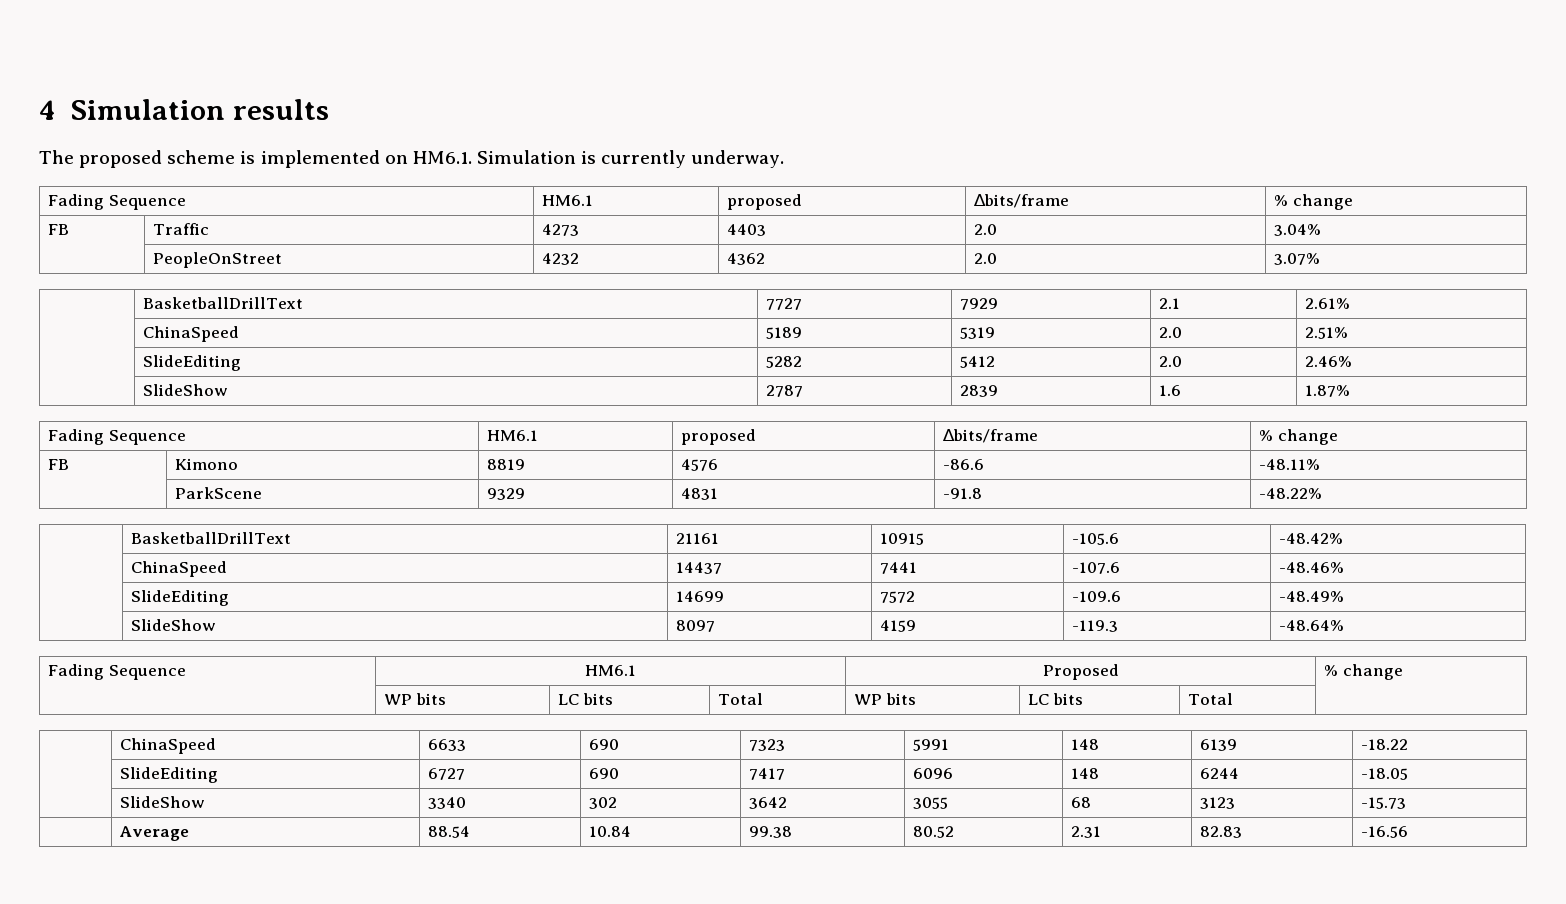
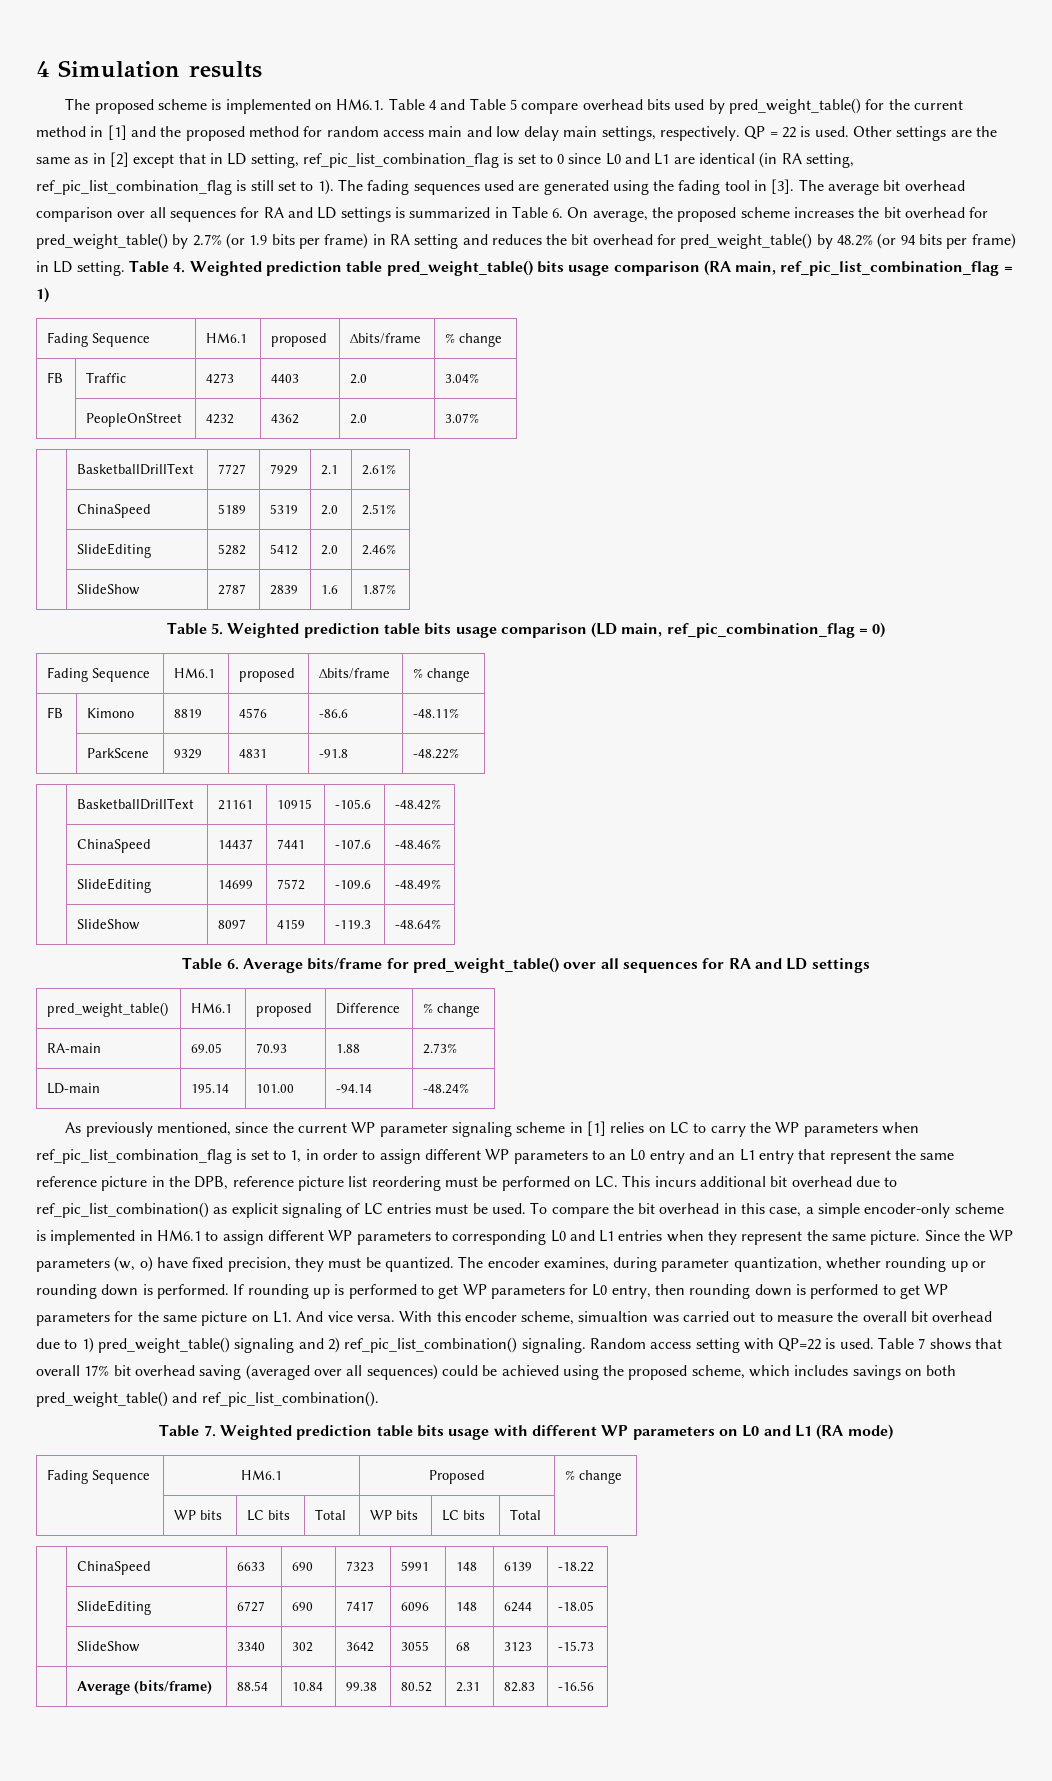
[476,150,785,168] Simulation is currently underway. -> [388,98,963,114] [36,125,998,141] [36,152,855,168] [36,179,965,195] [36,206,989,222] [36,233,1016,249] [36,260,1013,276] [36,287,49,303] Table 4 and Table 5 compare overhead bits used by pred_weight_table() for the current method in [1] and the proposed method for random access main and low delay main settings, respectively. QP = 22 is used. Other settings are the same as in [2] except that in LD setting, ref_pic_list_combination_flag is set to 0 since L0 and L1 are identical (in RA setting, ref_pic_list_combination_flag is still set to 1). The fading sequences used are generated using the fading tool in [3]. The average bit overhead comparison over all sequences for RA and LD settings is summarized in Table 6. On average, the proposed scheme increases the bit overhead for pred_weight_table() by 2.7% (or 1.9 bits per frame) in RA setting and reduces the bit overhead for pred_weight_table() by 48.2% (or 94 bits per frame) in LD setting. Table 4. Weighted prediction table pred_weight_table() bits usage comparison (RA main, ref_pic_list_combination_flag = 1)
(1351, 391) none -> [166,622,886,638] // Table 5. Weighted prediction table bits usage comparison (LD main, ref_pic_combination_flag = 0)
(1345, 625) none -> [182,957,870,973] [47,1002,169,1017] [191,1003,233,1013] [256,1003,313,1017] [336,1003,401,1014] [423,1003,481,1017] [47,1043,102,1053] [191,1043,223,1053] [256,1043,288,1053] [336,1044,361,1053] [423,1043,458,1054] [47,1083,101,1094] [191,1083,230,1093] [256,1084,295,1093] [336,1084,373,1093] [423,1083,470,1094] [65,1121,919,1137] [36,1149,955,1164] [36,1175,898,1191] [36,1202,1004,1218] [36,1230,1014,1245] [36,1256,987,1272] [36,1284,949,1299] [36,1311,993,1326] [36,1337,1003,1353] [36,1364,957,1380] [36,1391,379,1407] [159,1424,893,1440] // Table 6. Average bits/frame for pred_weight_table() over all sequences for RA and LD settings // pred_weight_table() | HM6.1 | proposed | Difference | % change // RA-main | 69.05 | 70.93 | 1.88 | 2.73% // LD-main | 195.14 | 101.00 | -94.14 | -48.24% // As previously mentioned, since the current WP parameter signaling scheme in [1] relies on LC to carry the WP parameters when ref_pic_list_combination_flag is set to 1, in order to assign different WP parameters to an L0 entry and an L1 entry that represent the same reference picture in the DPB, reference picture list reordering must be performed on LC. This incurs additional bit overhead due to ref_pic_list_combination() as explicit signaling of LC entries must be used. To compare the bit overhead in this case, a simple encoder-only scheme is implemented in HM6.1 to assign different WP parameters to corresponding L0 and L1 entries when they represent the same picture. Since the WP parameters (w, o) have fixed precision, they must be quantized. The encoder examines, during parameter quantization, whether rounding up or rounding down is performed. If rounding up is performed to get WP parameters for L0 entry, then rounding down is performed to get WP parameters for the same picture on L1. And vice versa. With this encoder scheme, simualtion was carried out to measure the overall bit overhead due to 1) pred_weight_table() signaling and 2) ref_pic_list_combination() signaling. Random access setting with QP=22 is used. Table 7 shows that overall 17% bit overhead saving (averaged over all sequences) could be achieved using the proposed scheme, which includes savings on both pred_weight_table() and ref_pic_list_combination(). // Table 7. Weighted prediction table bits usage with different WP parameters on L0 and L1 (RA mode)
(190, 833) none -> [134,1680,213,1694] (bits/frame)

